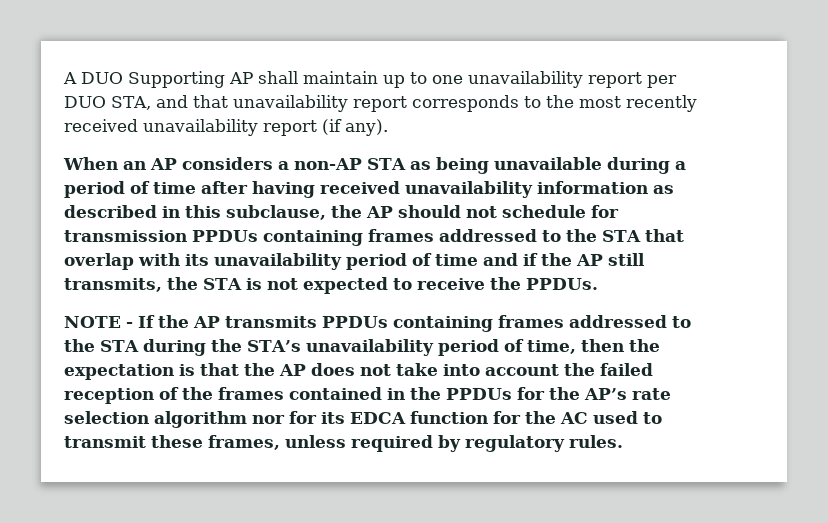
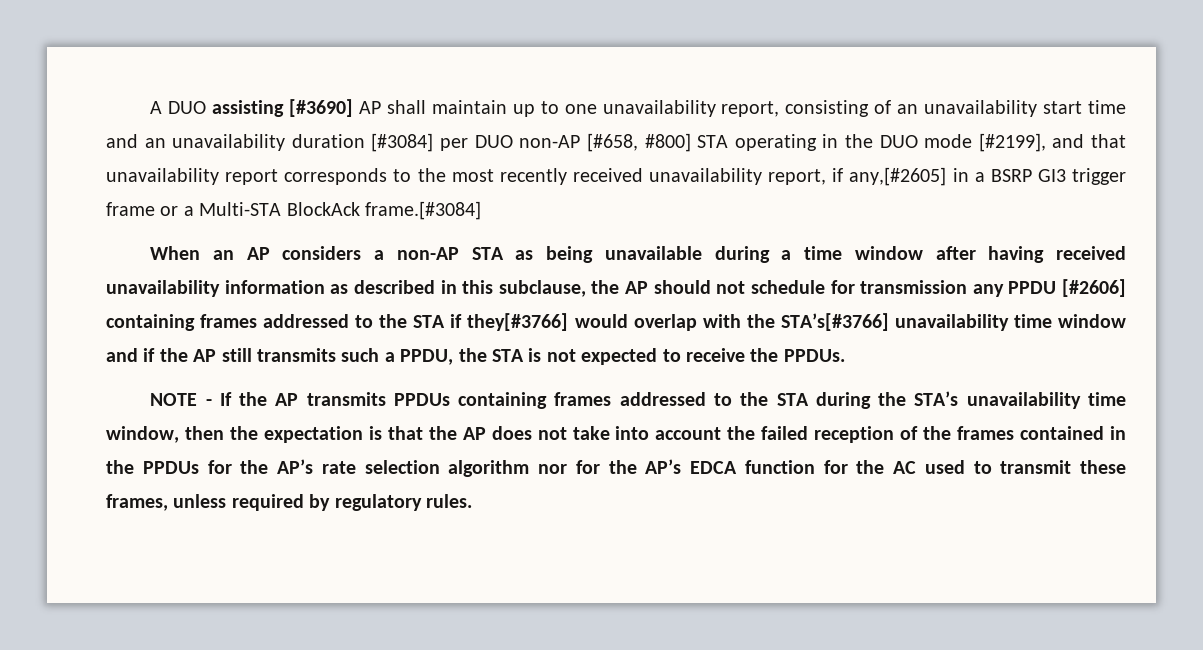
[128,71,225,88] Supporting -> [212,99,354,117] assisting [#3690]
[588,72,677,88] [64,96,151,110] report per DUO STA, -> [721,100,1126,117] [106,133,1046,152] report, consisting of an unavailability start time and an unavailability duration [#3084] per DUO non-AP [#658, #800] STA operating in the DUO mode [#2199],
[263,119,388,136] report (if any). -> [768,167,1126,186] [106,201,481,220] report, if any,[#2605] in a BSRP GI3 trigger frame or a Multi-STA BlockAck frame.[#3084]
[64,181,196,198] period of time -> [804,246,923,260] time window
[192,229,684,246] [64,253,478,270] PPDUs containing frames addressed to the STA that overlap with its unavailability period of time -> [972,279,1126,297] [106,313,1127,331] any PPDU [#2606] containing frames addressed to the STA if they[#3766] would overlap with the STA’s[#3766] unavailability time window
[64,278,162,292] transmits, -> [257,348,454,365] transmits such a PPDU,
[437,339,576,356] period of time, -> [1088,392,1127,406] [106,426,179,443] time window,
[321,412,345,424] its -> [608,459,682,474] the AP’s

